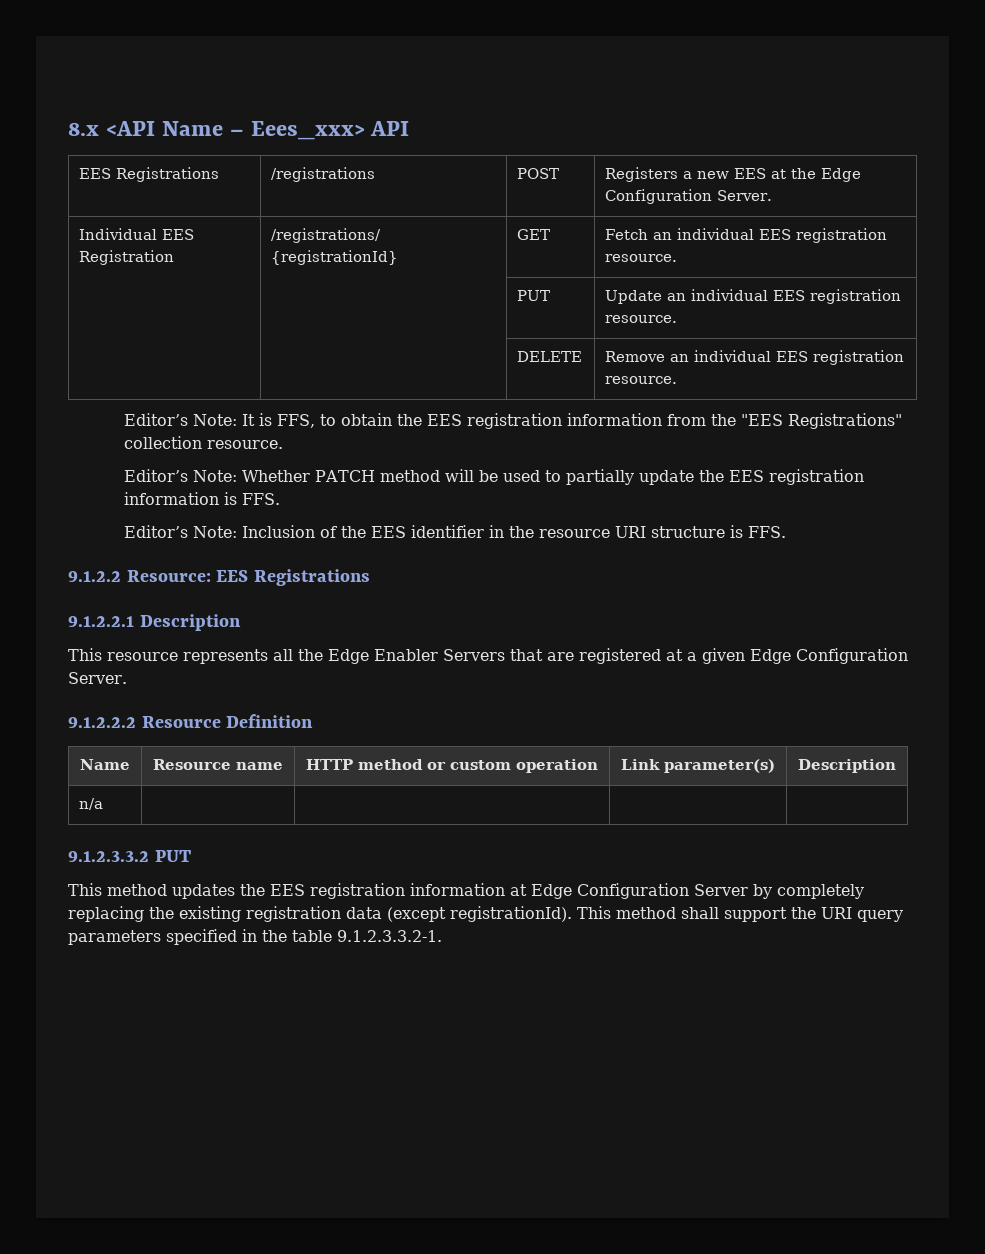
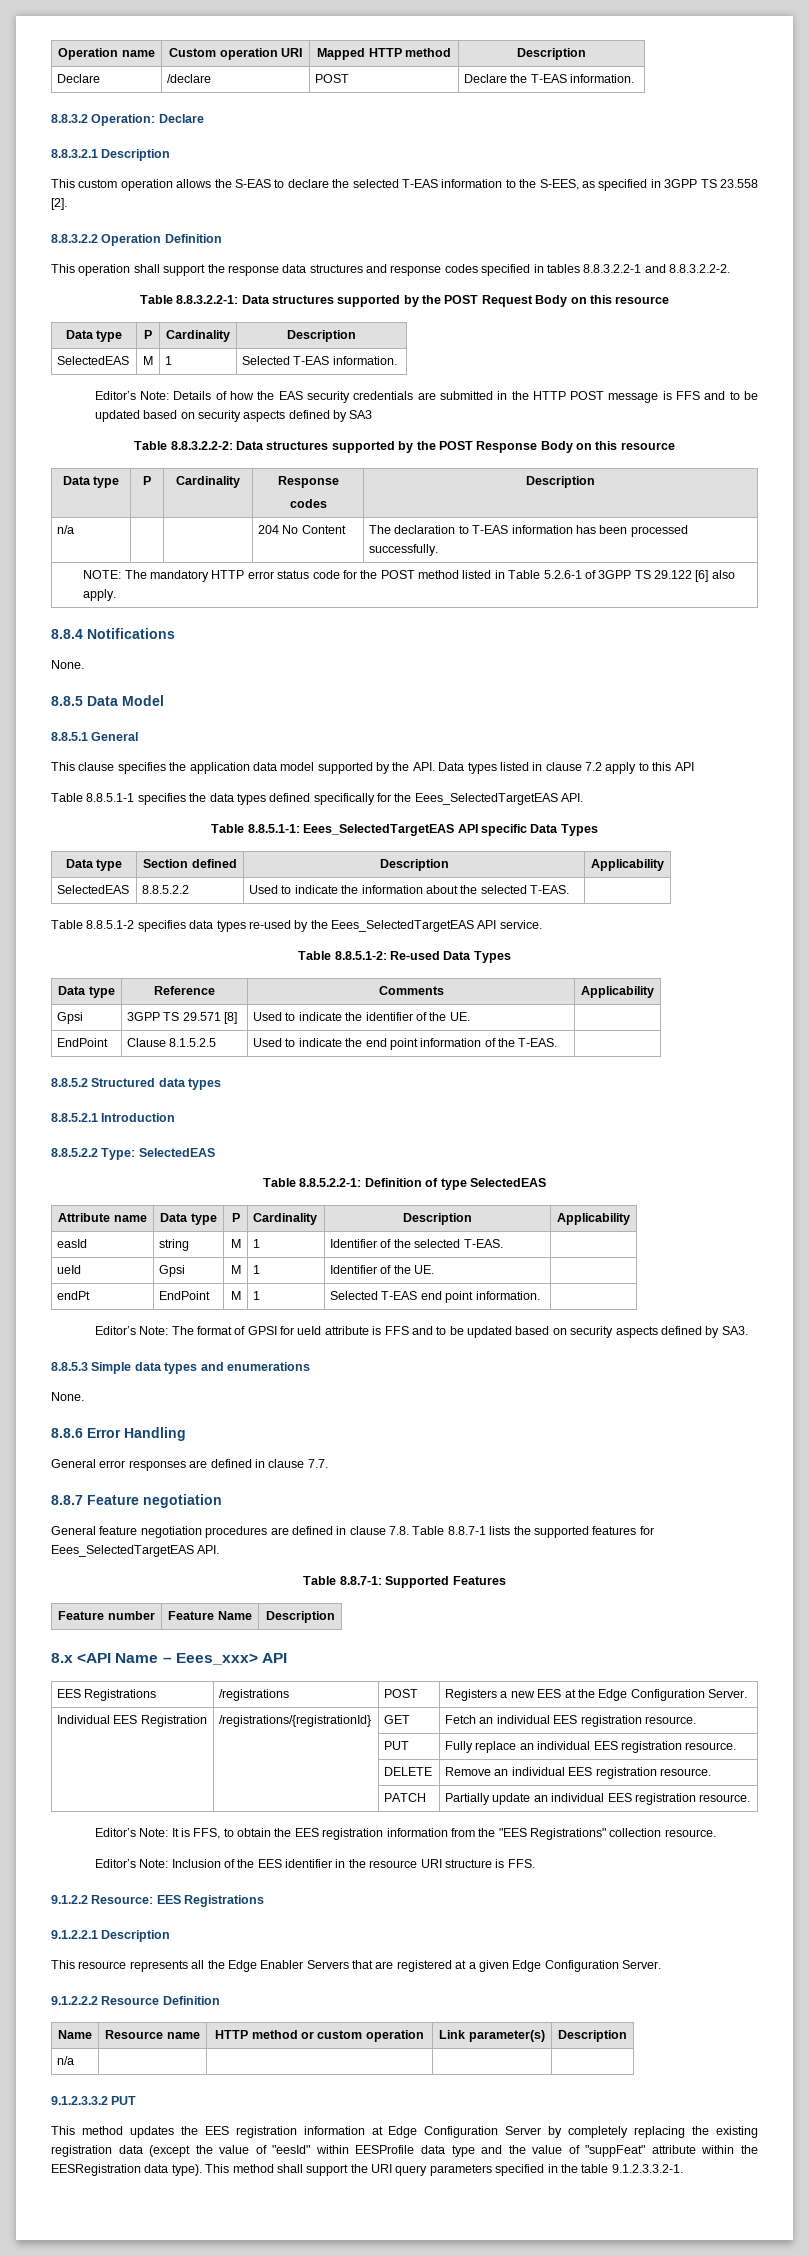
(68, 129) none -> [58,48,155,60] [169,48,302,60] [317,48,451,60] [517,48,586,60] [57,74,101,83] [167,74,212,83] [315,74,350,83] [464,74,635,83] [51,114,204,126] [51,149,171,161] [51,179,758,191] [51,198,67,210] [51,234,222,246] [51,264,730,276] [139,295,670,307] [65,330,123,342] [144,330,152,339] [166,330,230,342] [287,330,356,342] [57,356,130,365] [143,356,153,365] [165,356,173,365] [242,356,397,365] [94,391,758,403] [94,410,373,422] [134,441,675,453] [62,476,120,488] [143,476,151,485] [176,476,240,488] [277,476,339,488] [289,499,327,508] [526,476,595,488] [57,525,75,534] [258,525,346,534] [369,525,688,537] [369,544,439,556] [83,570,735,582] [83,589,117,601] [51,628,175,639] [51,660,84,669] [51,695,164,706] [51,732,139,741] [51,762,694,774] [51,793,584,805] [211,824,598,836] [65,859,123,871] [143,859,237,868] [379,859,449,871] [591,859,664,871] [57,885,130,894] [142,885,190,894] [249,885,570,894] [51,920,542,932] [298,951,511,963] [58,986,115,998] [154,986,215,995] [378,986,444,995] [581,986,654,998] [57,1012,84,1024] [127,1012,238,1024] [253,1012,470,1021] [57,1038,109,1047] [127,1038,217,1047] [253,1038,558,1050] [51,1078,222,1090] [51,1113,176,1122] [51,1148,215,1160] [263,1178,546,1190] [58,1213,147,1222] [160,1213,217,1225] [231,1213,240,1222] [253,1213,318,1225] [403,1213,472,1225] [557,1213,630,1225] [57,1239,88,1248] [159,1239,190,1251] [230,1239,241,1248] [253,1239,261,1248] [330,1239,503,1248] [57,1265,82,1274] [159,1265,186,1277] [230,1265,241,1274] [253,1265,261,1274] [330,1265,435,1274] [57,1291,91,1300] [159,1291,211,1300] [230,1291,241,1300] [253,1291,261,1300] [330,1291,540,1303] [94,1326,748,1338] [51,1362,310,1374] [51,1392,84,1401] [51,1427,186,1441] [51,1459,328,1471] [51,1494,222,1508] [51,1526,654,1538] [51,1545,220,1557] [303,1576,506,1588] [58,1611,155,1620] [168,1611,252,1620] [265,1611,335,1623] Operation name | Custom operation URI | Mapped HTTP method | Description // Declare | /declare | POST | Declare the T-EAS information. // 8.8.3.2 Operation: Declare // 8.8.3.2.1 Description // This custom operation allows the S-EAS to declare the selected T-EAS information to the S-EES, as specified in 3GPP TS 23.558 [2]. // 8.8.3.2.2 Operation Definition // This operation shall support the response data structures and response codes specified in tables 8.8.3.2.2-1 and 8.8.3.2.2-2. // Table 8.8.3.2.2-1: Data structures supported by the POST Request Body on this resource // Data type | P | Cardinality | Description // SelectedEAS | M | 1 | Selected T-EAS information. // Editor’s Note: Details of how the EAS security credentials are submitted in the HTTP POST message is FFS and to be updated based on security aspects defined by SA3 // Table 8.8.3.2.2-2: Data structures supported by the POST Response Body on this resource // Data type | P | Cardinality | Response // codes | Description // n/a | | | 204 No Content | The declaration to T-EAS information has been processed successfully. // NOTE: The mandatory HTTP error status code for the POST method listed in Table 5.2.6-1 of 3GPP TS 29.122 [6] also apply. // 8.8.4 Notifications // None. // 8.8.5 Data Model // 8.8.5.1 General // This clause specifies the application data model supported by the API. Data types listed in clause 7.2 apply to this API // Table 8.8.5.1-1 specifies the data types defined specifically for the Eees_SelectedTargetEAS API. // Table 8.8.5.1-1: Eees_SelectedTargetEAS API specific Data Types // Data type | Section defined | Description | Applicability // SelectedEAS | 8.8.5.2.2 | Used to indicate the information about the selected T-EAS. | // Table 8.8.5.1-2 specifies data types re-used by the Eees_SelectedTargetEAS API service. // Table 8.8.5.1-2: Re-used Data Types // Data type | Reference | Comments | Applicability // Gpsi | 3GPP TS 29.571 [8] | Used to indicate the identifier of the UE. | // EndPoint | Clause 8.1.5.2.5 | Used to indicate the end point information of the T-EAS. | // 8.8.5.2 Structured data types // 8.8.5.2.1 Introduction // 8.8.5.2.2 Type: SelectedEAS // Table 8.8.5.2.2-1: Definition of type SelectedEAS // Attribute name | Data type | P | Cardinality | Description | Applicability // easId | string | M | 1 | Identifier of the selected T-EAS. | // ueId | Gpsi | M | 1 | Identifier of the UE. | // endPt | EndPoint | M | 1 | Selected T-EAS end point information. | // Editor’s Note: The format of GPSI for ueId attribute is FFS and to be updated based on security aspects defined by SA3. // 8.8.5.3 Simple data types and enumerations // None. // 8.8.6 Error Handling // General error responses are defined in clause 7.7. // 8.8.7 Feature negotiation // General feature negotiation procedures are defined in clause 7.8. Table 8.8.7-1 lists the supported features for Eees_SelectedTargetEAS API. // Table 8.8.7-1: Supported Features // Feature number | Feature Name | Description //
[605,290,663,304] Update -> [445,1741,517,1753] Fully replace
(678, 380) none -> [384,1793,427,1802] [445,1793,751,1805] // | | PATCH | Partially update an individual EES registration resource.
[123,469,864,485] [123,492,280,505] // Editor’s Note: Whether PATCH method will be used to partially update the EES registration information is FFS. -> (716, 1833) none
[450,906,572,922] registrationId). -> [195,2145,758,2157] [51,2164,202,2176] the value of "eesId" within EESProfile data type and the value of "suppFeat" attribute within the EESRegistration data type).

